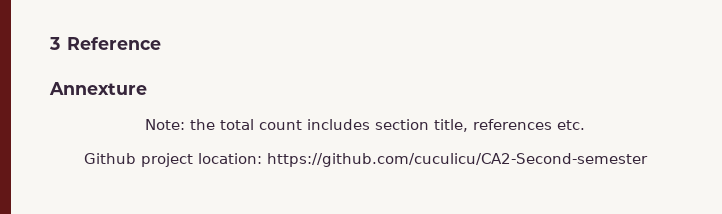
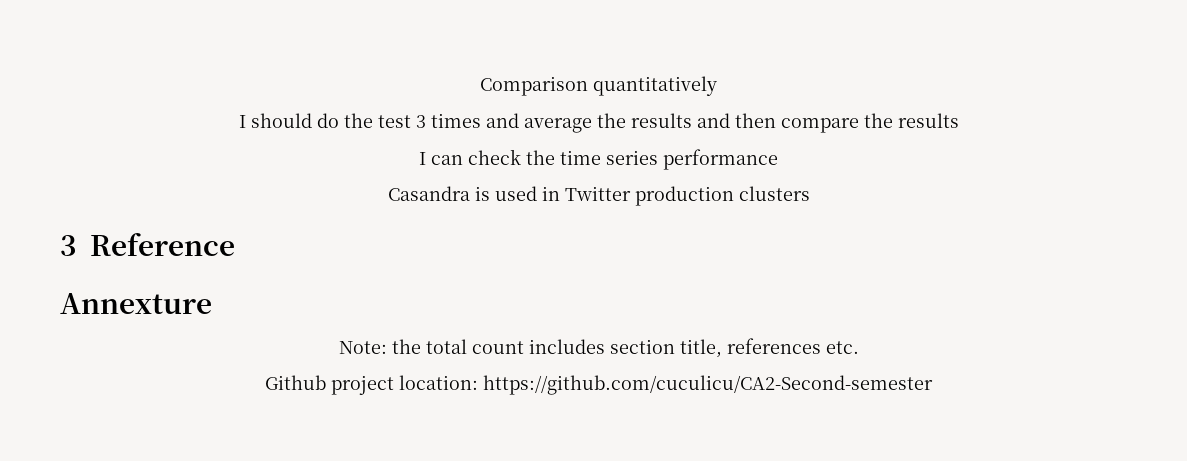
(49, 43) none -> [480,76,717,96] [238,113,959,133] [419,149,778,170] [387,186,810,206] Comparison quantitatively // I should do the test 3 times and average the results and then compare the results // I can check the time series performance // Casandra is used in Twitter production clusters //

